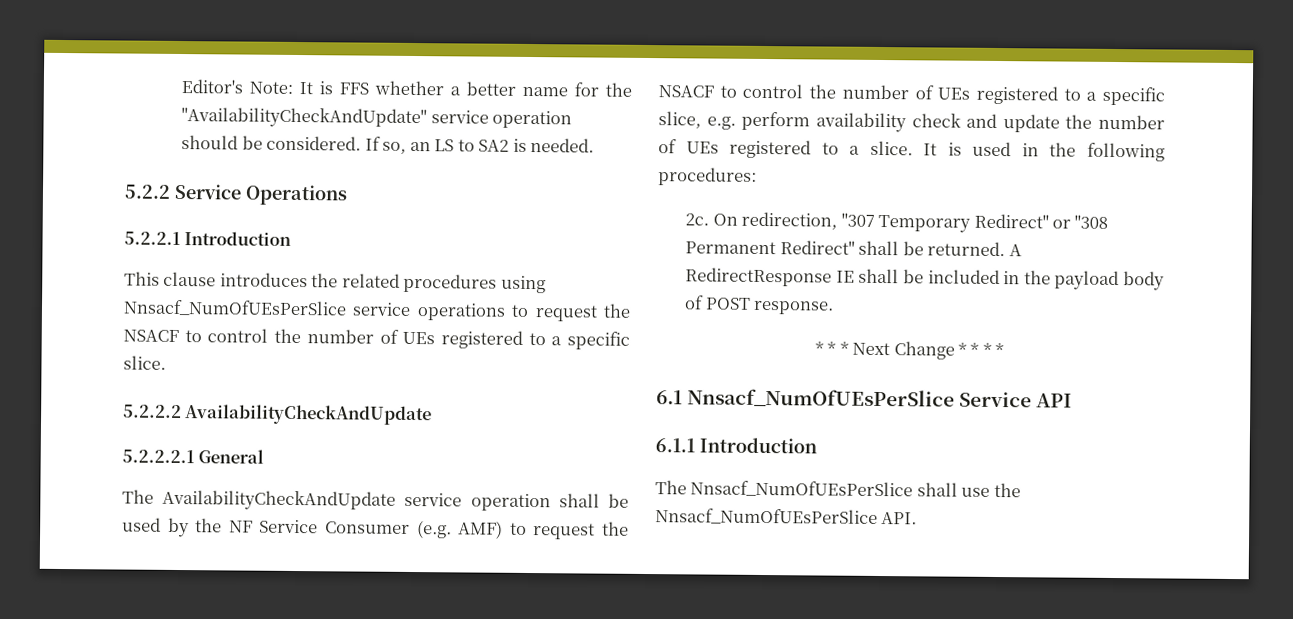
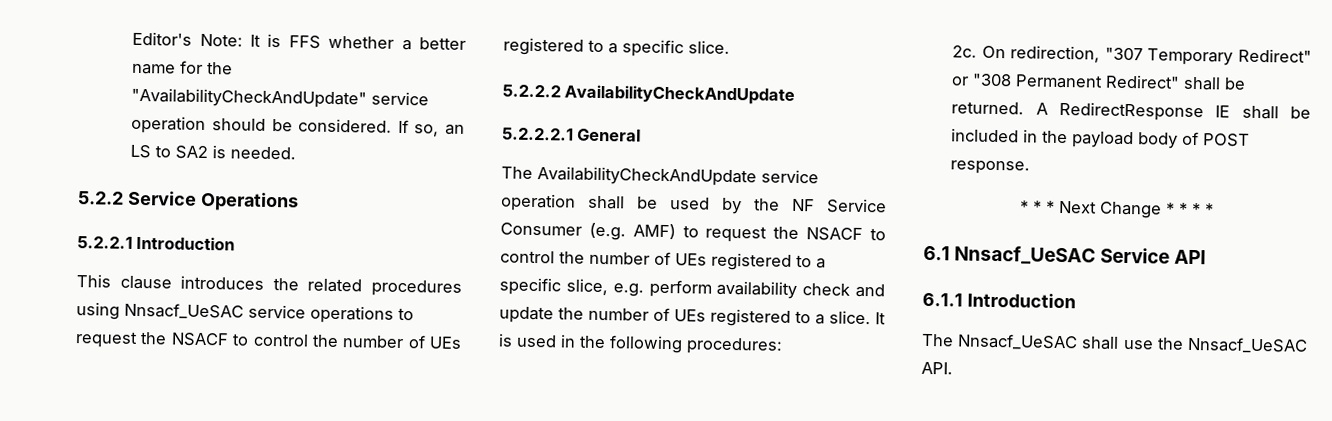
[123,299,347,317] Nnsacf_NumOfUEsPerSlice -> [124,302,244,320] Nnsacf_UeSAC
[687,388,956,409] Nnsacf_NumOfUEsPerSlice -> [954,245,1097,266] Nnsacf_UeSAC
[690,480,914,498] Nnsacf_NumOfUEsPerSlice -> [957,333,1079,351] Nnsacf_UeSAC
[655,508,878,525] Nnsacf_NumOfUEsPerSlice -> [1187,336,1308,354] Nnsacf_UeSAC

